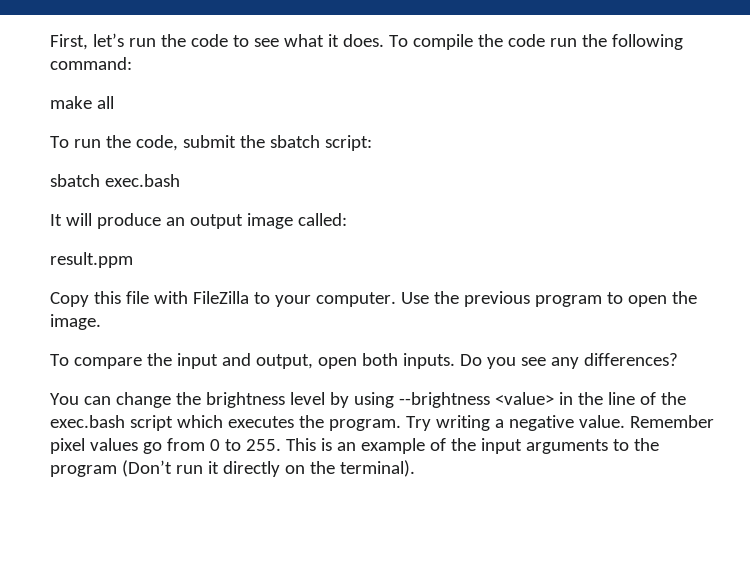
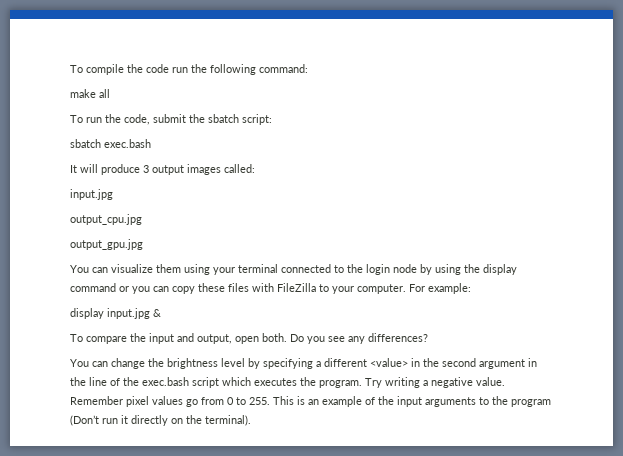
[50,33,384,50] First, let’s run the code to see what it does. -> (70, 69) none
[165,213,347,229] [50,252,133,268] [50,291,149,307] an output image called: // result.ppm // Copy this file -> [143,164,255,175] [70,189,113,200] [70,214,142,225] [70,239,143,250] [70,264,517,275] [70,283,249,294] 3 output images called: // input.jpg // output_cpu.jpg // output_gpu.jpg // You can visualize them using your terminal connected to the login node by using the display command or you can copy these files
[400,291,697,307] [50,314,101,330] Use the previous program to open the image. -> [409,283,471,294] [70,308,161,319] For example: // display input.jpg &
[361,353,455,369] both inputs. -> [262,333,287,342] both.
[353,392,554,408] using --brightness <value> -> [263,358,525,369] specifying a different <value> in the second argument

